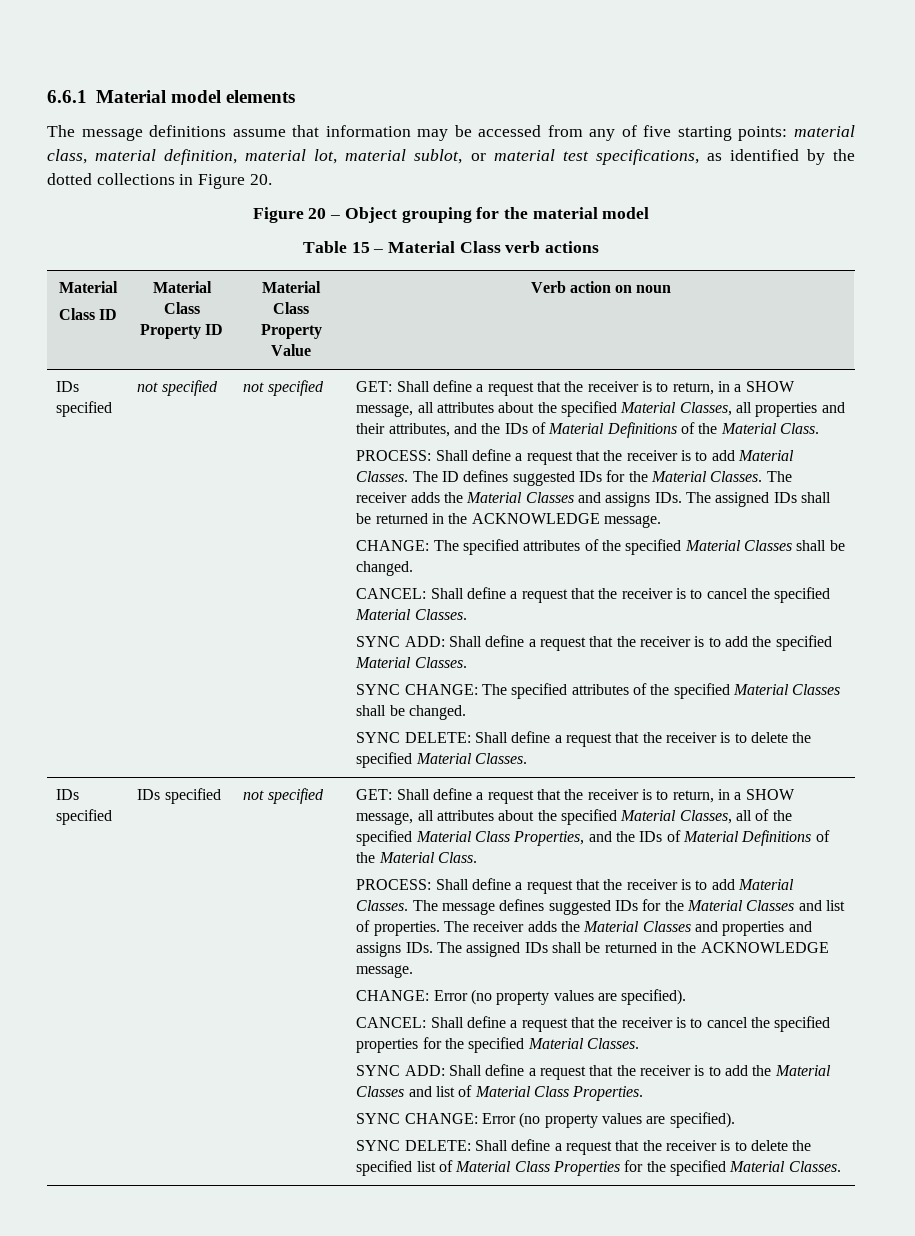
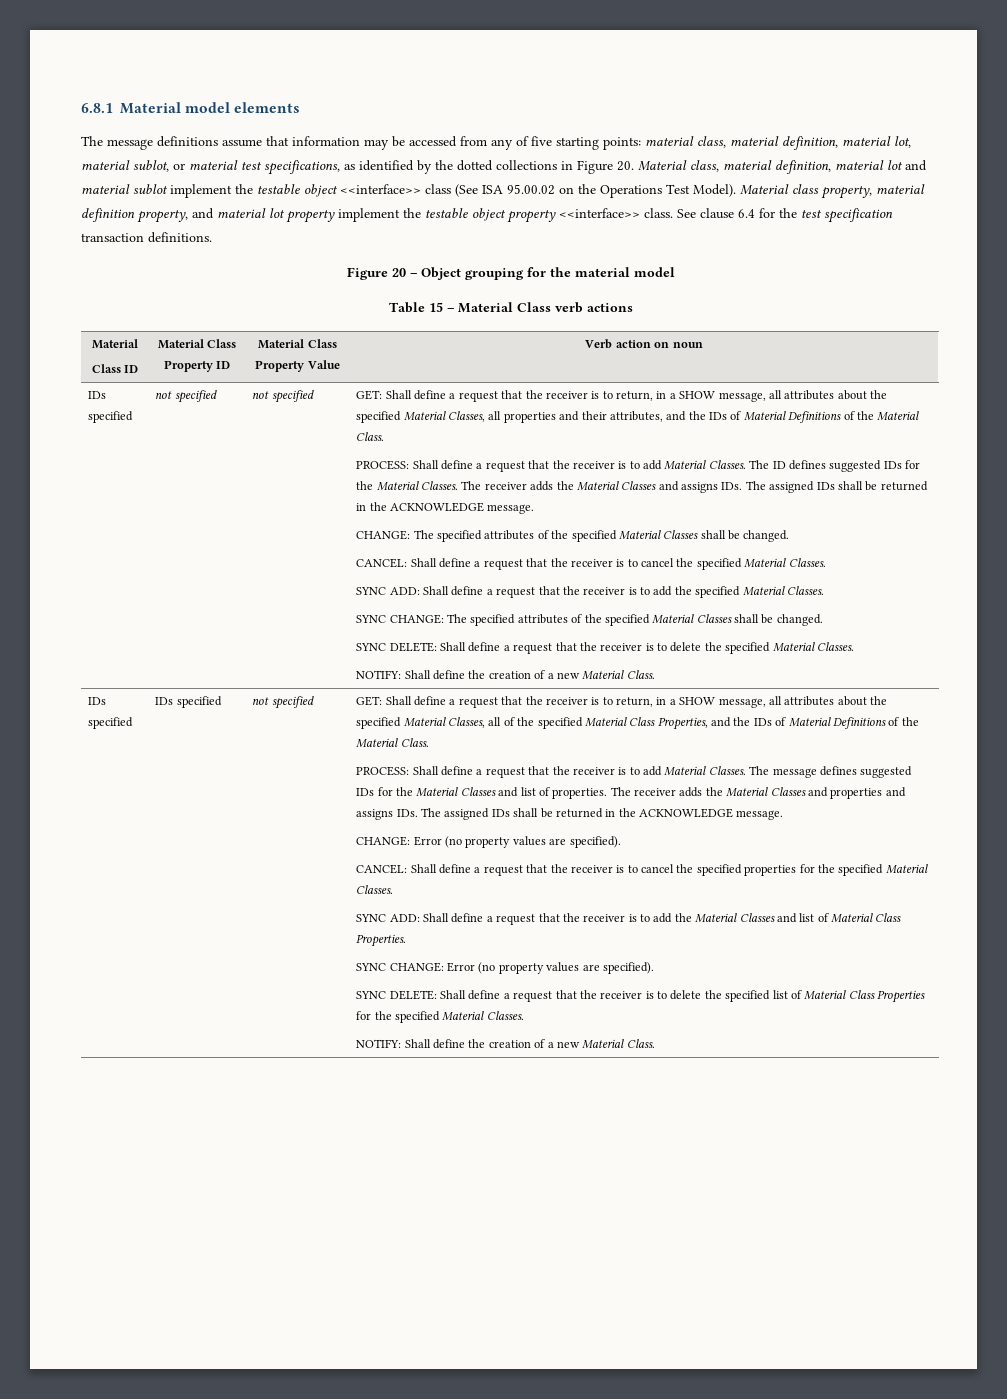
[47,90,87,103] 6.6.1 -> [81,103,113,113] 6.8.1
(272, 179) none -> [638,160,927,174] [81,184,925,199] [81,208,893,223] [81,232,212,243] Material class, material definition, material lot and material sublot implement the testable object <<interface>> class (See ISA 95.00.02 on the Operations Test Model). Material class property, material definition property, and material lot property implement the testable object property <<interface>> class. See clause 6.4 for the test specification transaction definitions.
(528, 758) none -> [356,670,655,680] // NOTIFY: Shall define the creation of a new Material Class.
(841, 1166) none -> [356,1039,655,1049] // NOTIFY: Shall define the creation of a new Material Class.

